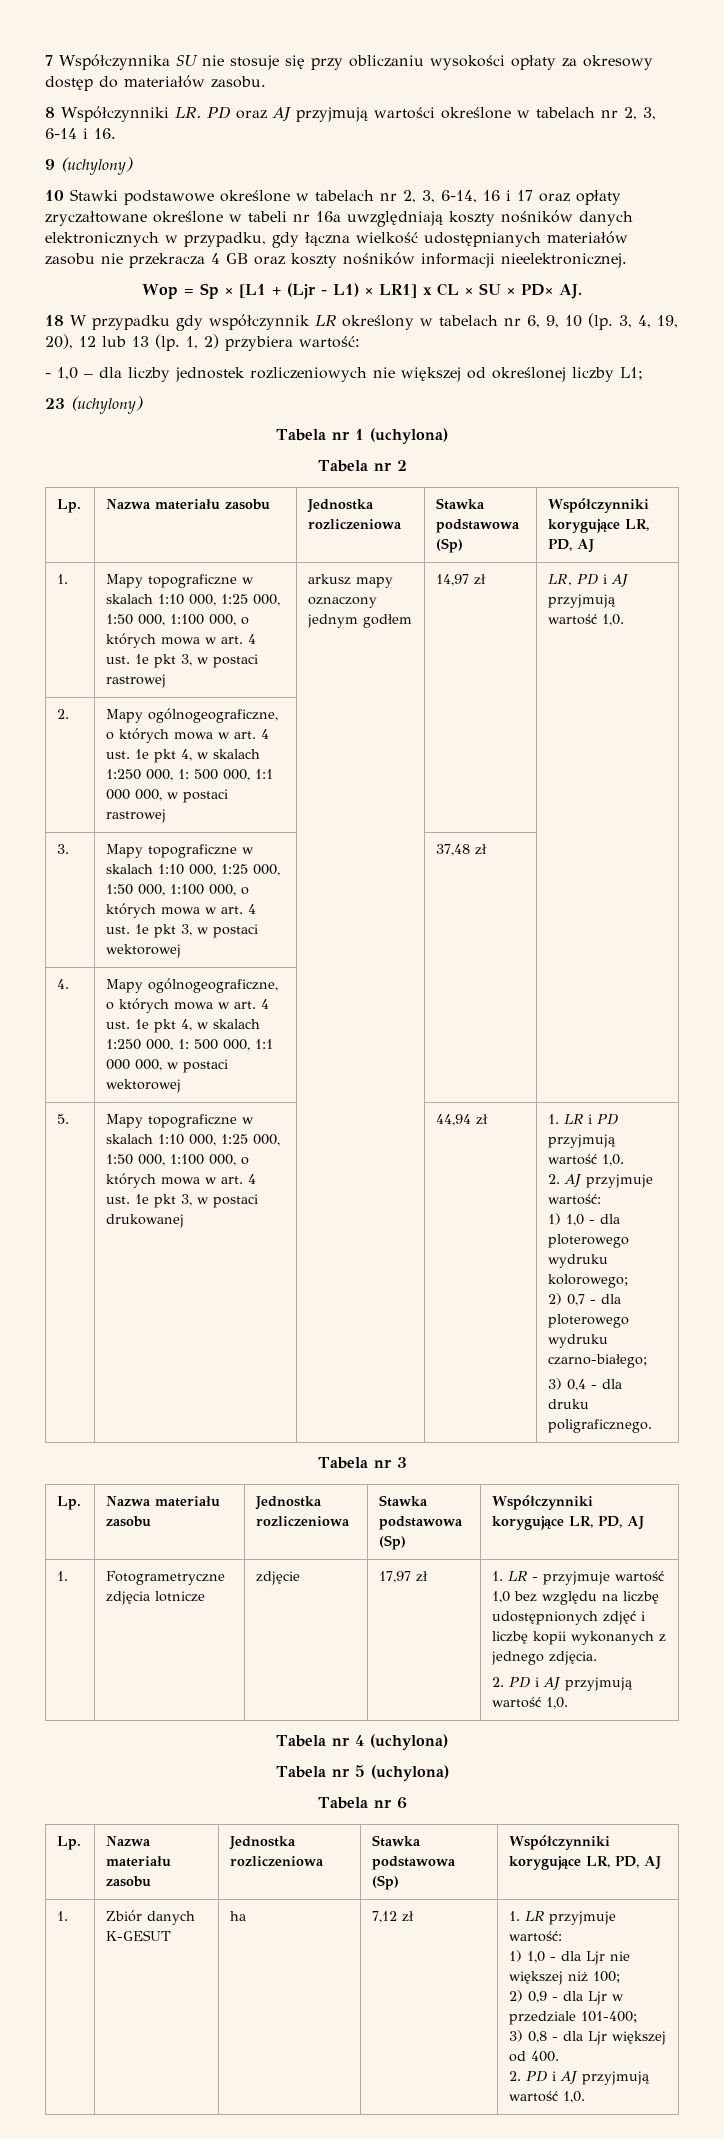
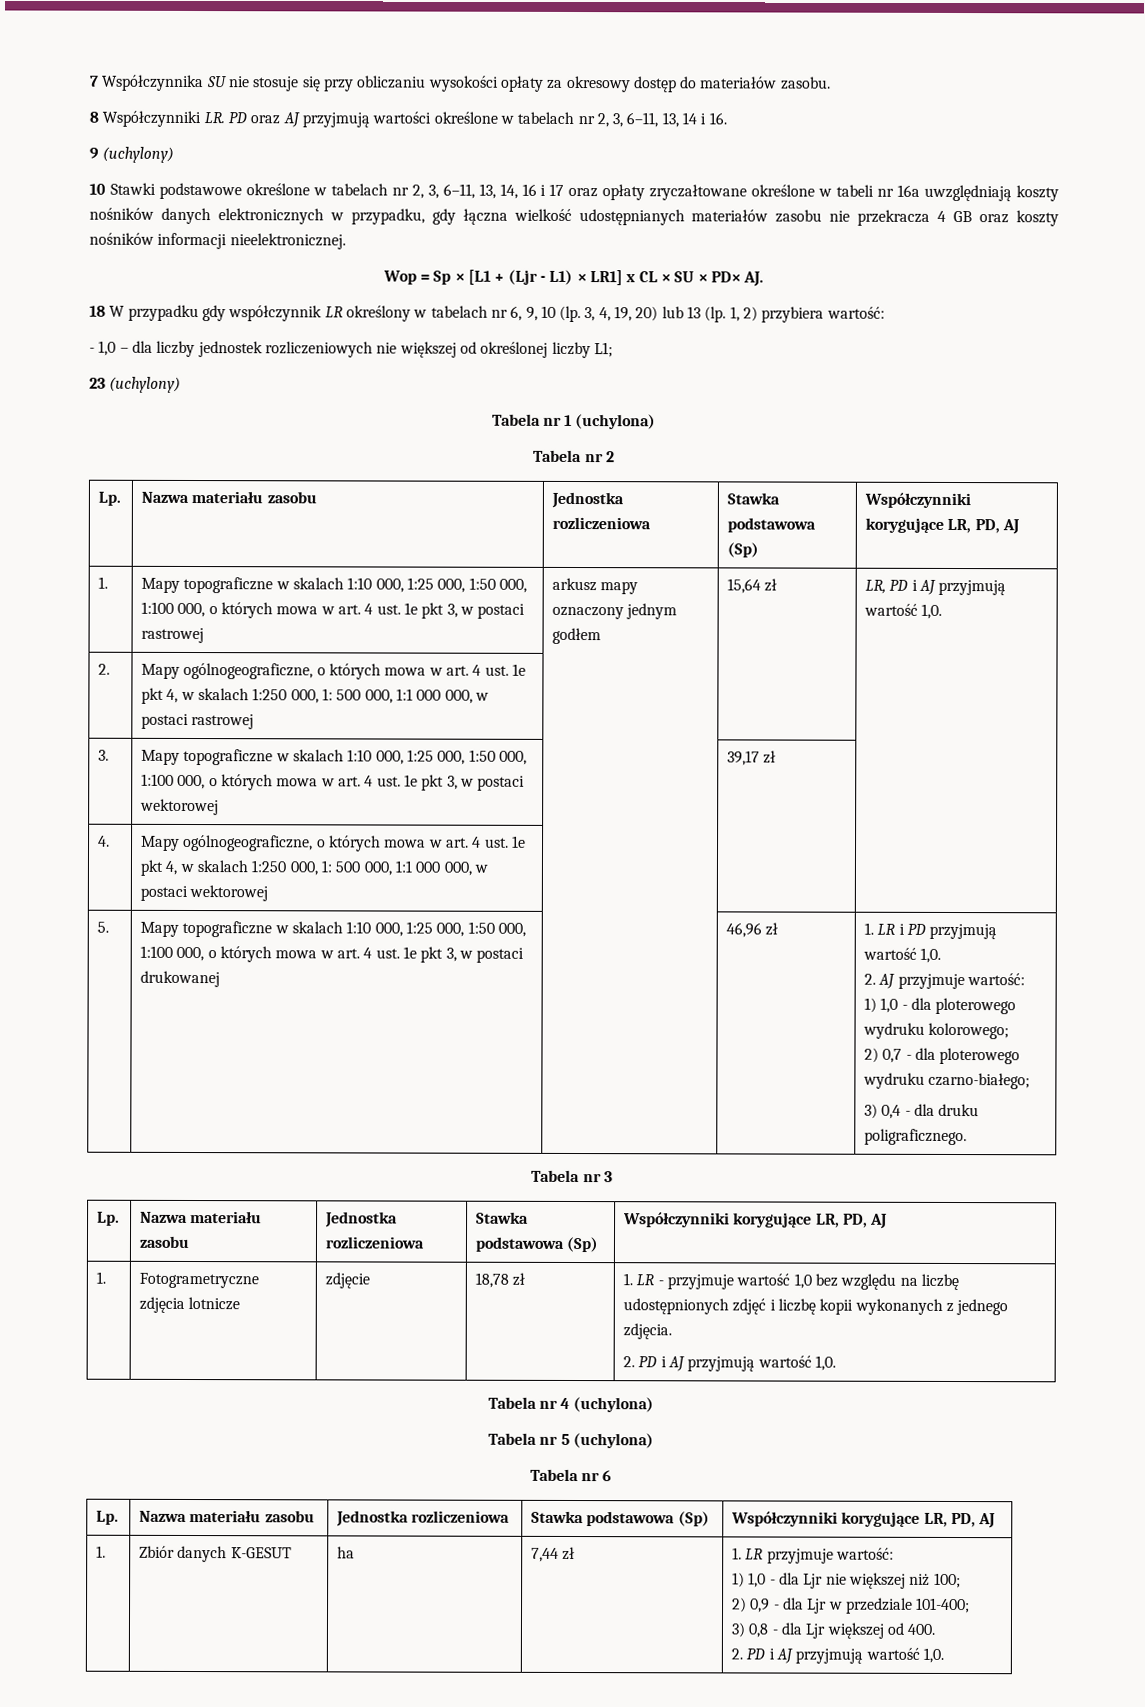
[45,128,77,139] 6-14 -> [626,112,698,128] 6–11, 13, 14
[441,190,477,203] 6-14, -> [442,183,518,199] 6–11, 13, 14,
[45,334,96,349] 20), 12 -> [635,306,659,322] 20)
[436,574,470,586] 14,97 -> [727,578,762,594] 15,64
[436,844,471,856] 37,48 -> [727,750,761,766] 39,17
[436,1114,472,1126] 44,94 -> [726,922,763,938] 46,96
[379,1571,412,1583] 17,97 -> [475,1272,510,1288] 18,78
[372,1911,398,1923] 7,12 -> [531,1547,560,1562] 7,44

